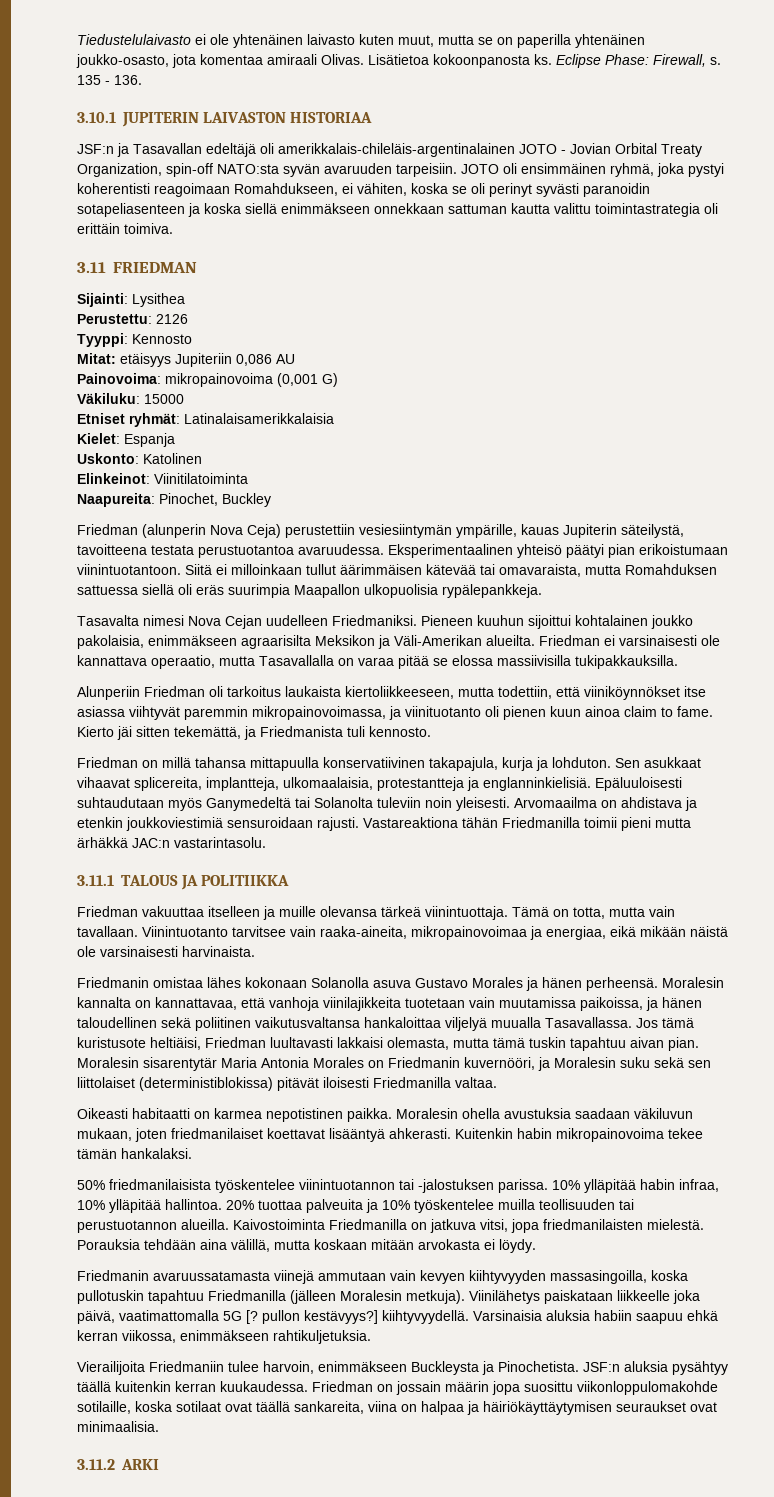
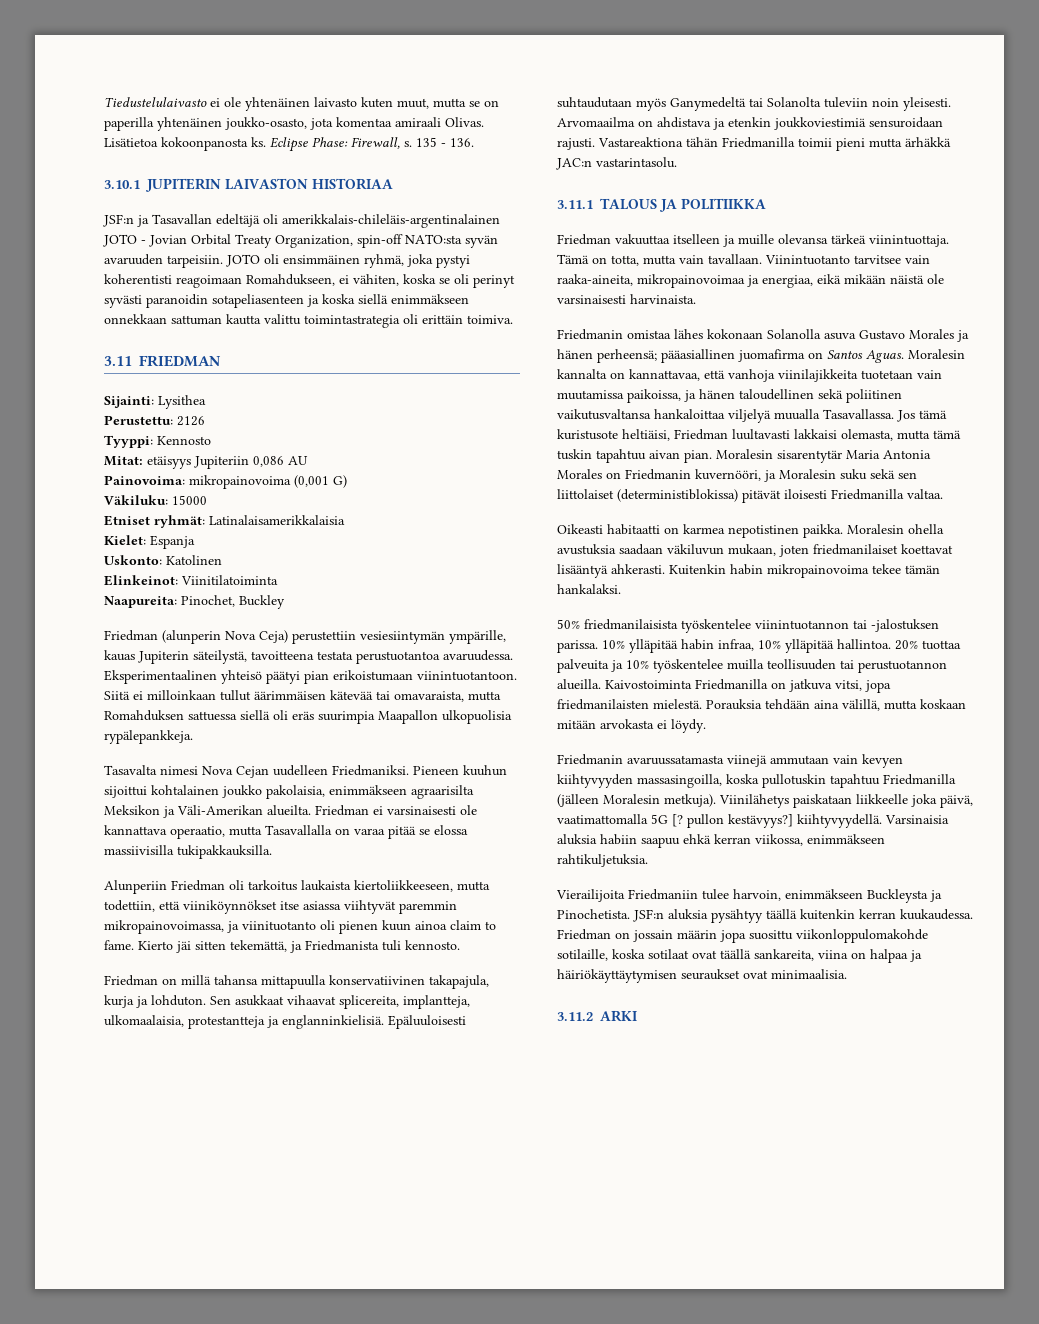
[586,977,658,991] perheensä. -> [597,349,904,363] perheensä; pääasiallinen juomafirma on Santos Aguas.

